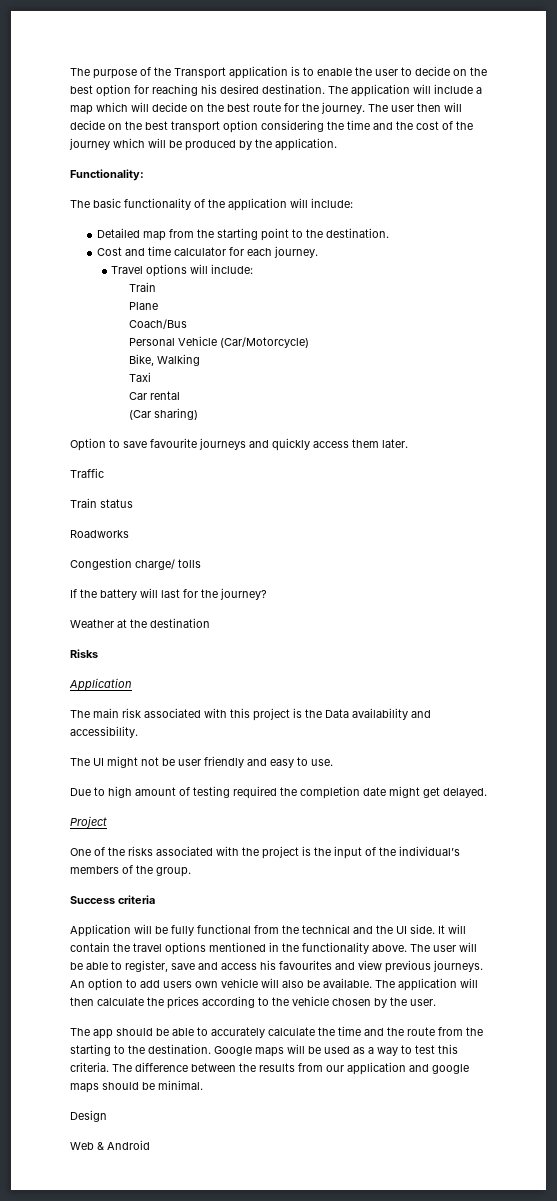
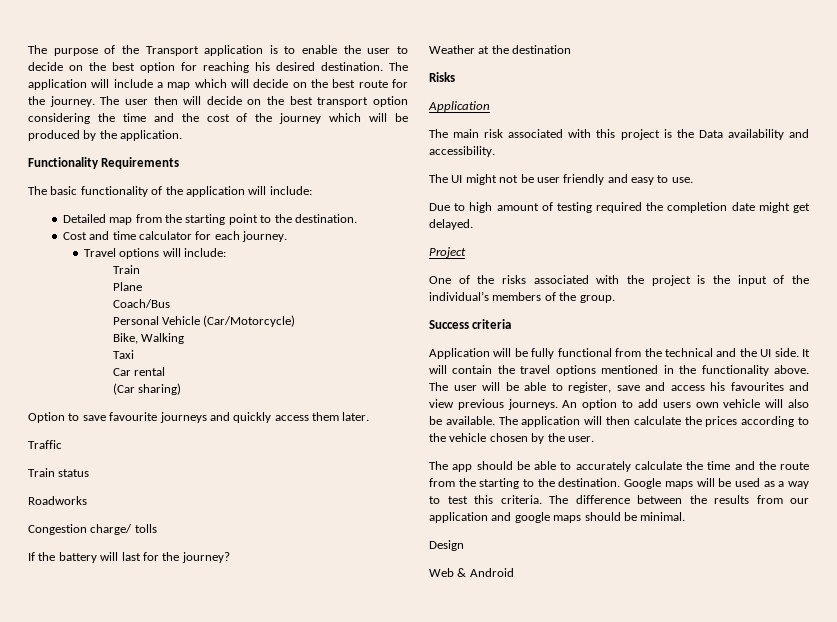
[70,169,144,181] Functionality: -> [28,157,180,169] Functionality Requirements

